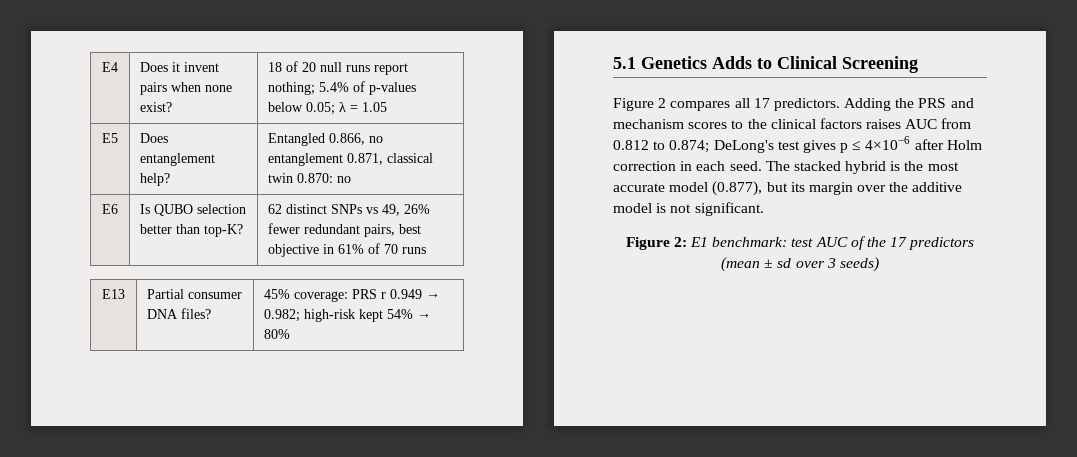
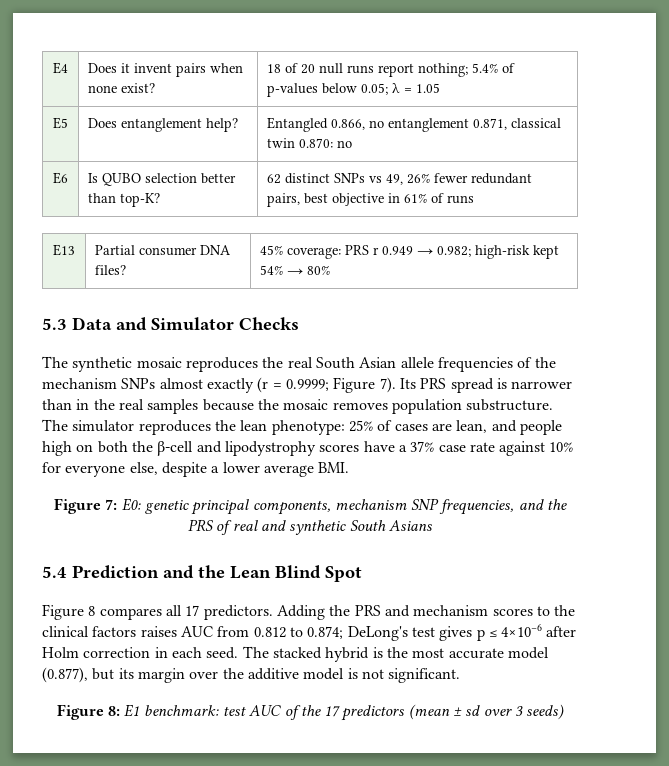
[384,244,399,254] 70 -> (445, 198) none
[613,56,918,73] [613,98,667,111] 5.1 Genetics Adds to Clinical Screening // Figure 2 -> [42,317,299,331] [42,356,556,372] [42,377,573,393] [42,399,554,414] [42,419,562,435] [42,441,574,456] [42,462,350,477] [53,498,568,515] [188,519,433,535] [42,565,362,582] [42,604,96,620] 5.3 Data and Simulator Checks // The synthetic mosaic reproduces the real South Asian allele frequencies of the mechanism SNPs almost exactly (r = 0.9999; Figure 7). Its PRS spread is narrower than in the real samples because the mosaic removes population substructure. The simulator reproduces the lean phenotype: 25% of cases are lean, and people high on both the β-cell and lipodystrophy scores have a 37% case rate against 10% for everyone else, despite a lower average BMI. // Figure 7: E0: genetic principal components, mechanism SNP frequencies, and the PRS of real and synthetic South Asians // 5.4 Prediction and the Lean Blind Spot // Figure 8
[673,237,687,247] 2: -> [107,706,120,716] 8:

